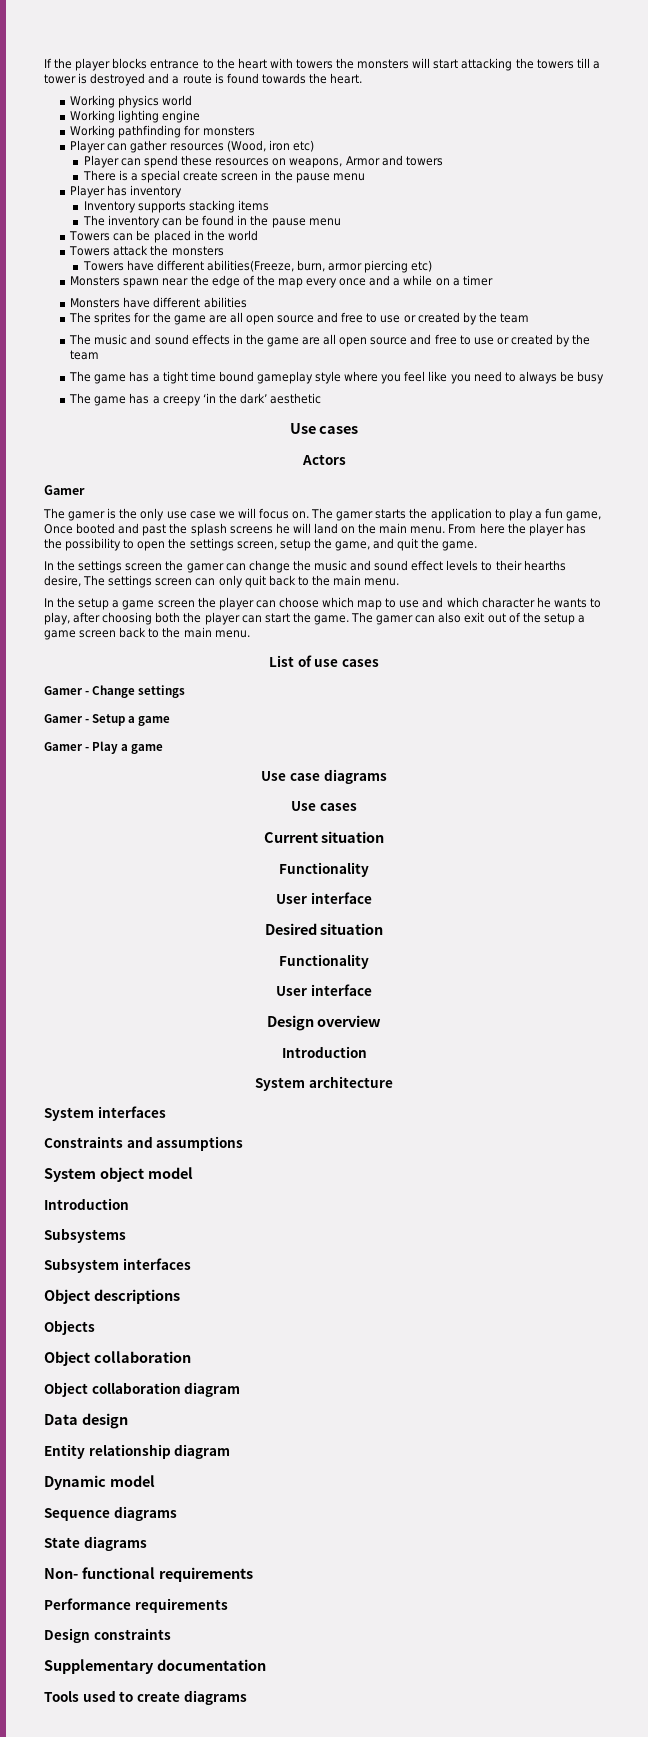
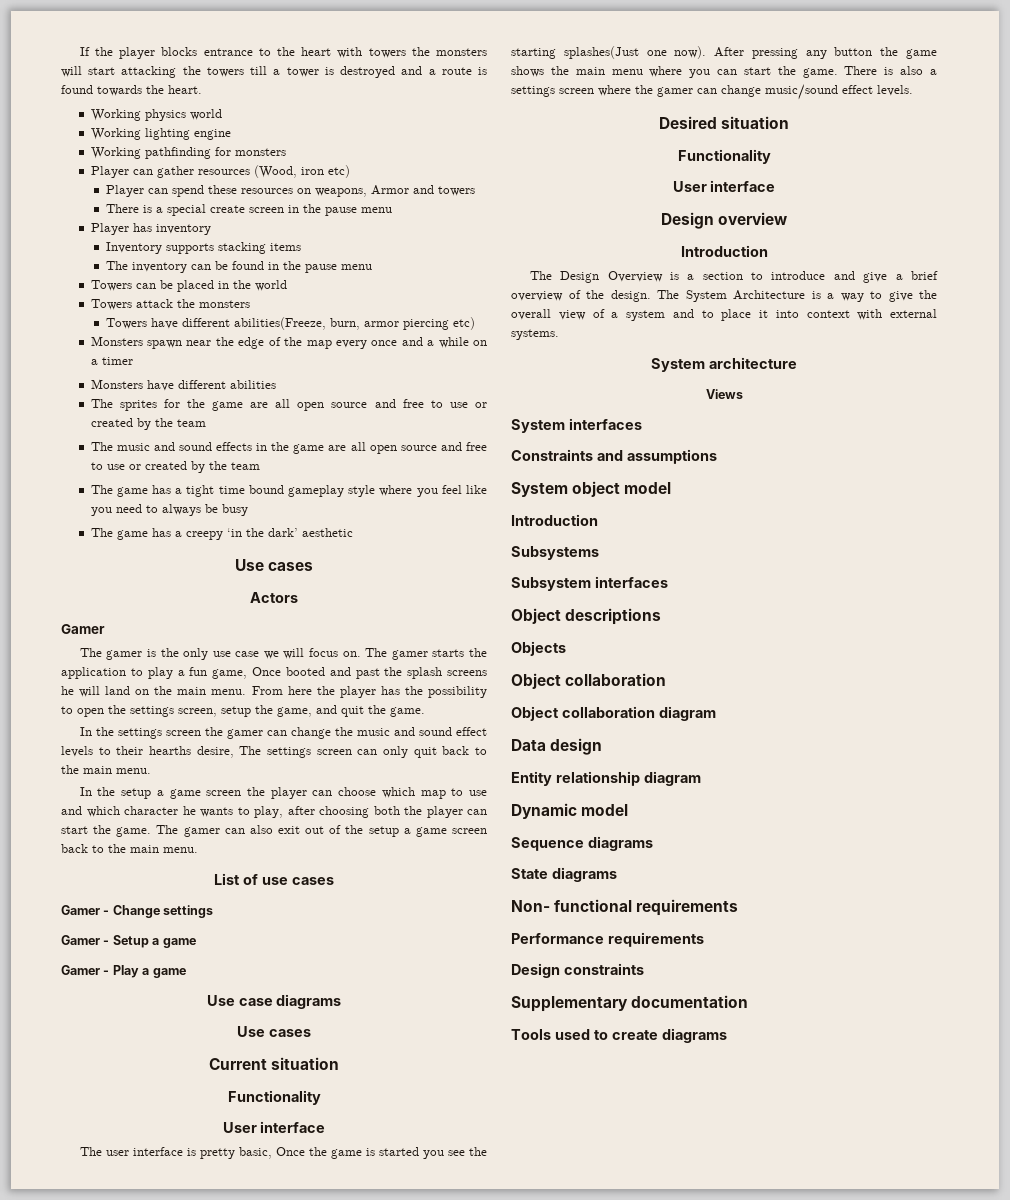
(372, 898) none -> [79,1147,487,1159] [511,46,937,59] [511,66,938,78] [511,84,913,100] // The user interface is pretty basic, Once the game is started you see the starting splashes(Just one now). After pressing any button the game shows the main menu where you can start the game. There is also a settings screen where the gamer can change music/sound effect levels.
(367, 1052) none -> [529,271,938,283] [511,290,937,302] [511,309,937,321] [511,329,559,340] // The Design Overview is a section to introduce and give a brief overview of the design. The System Architecture is a way to give the overall view of a system and to place it into context with external systems.
(393, 1082) none -> [705,389,743,399] // Views

